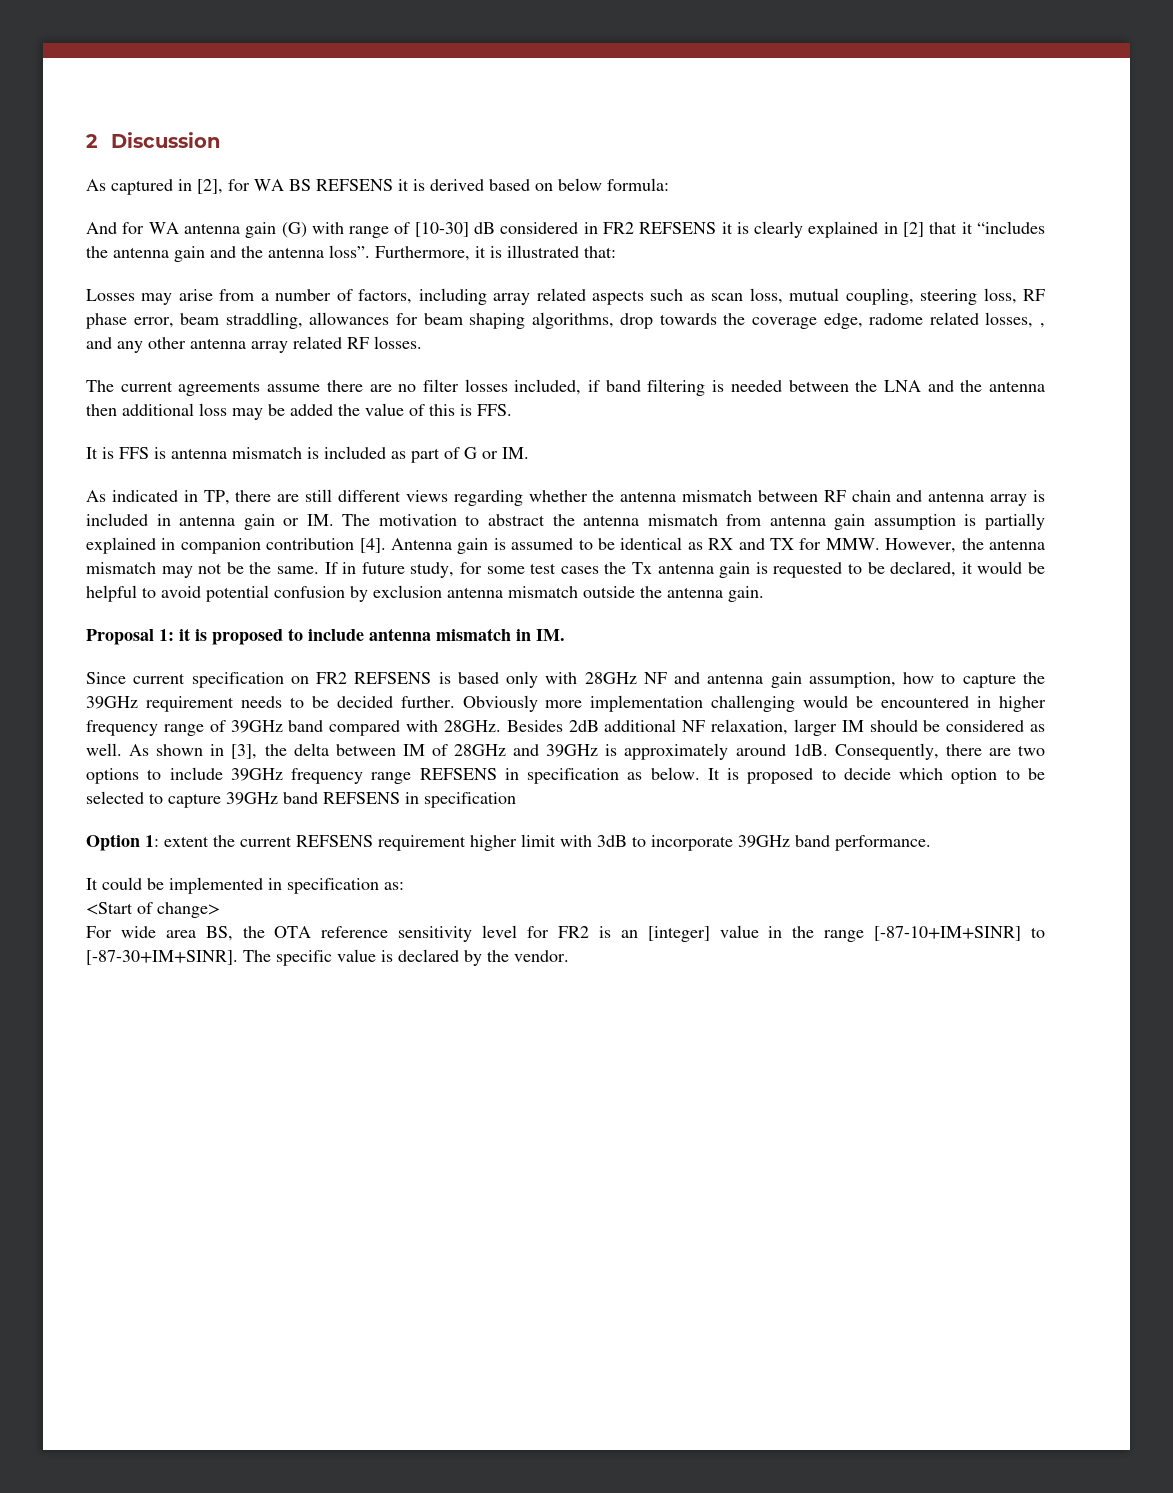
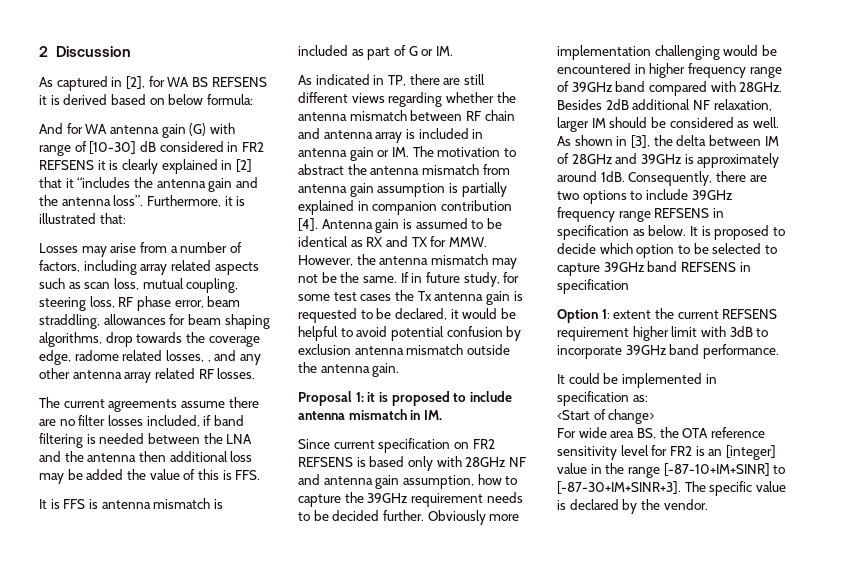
[86,950,238,965] [-87-30+IM+SINR]. -> [557,481,681,494] [-87-30+IM+SINR+3].

